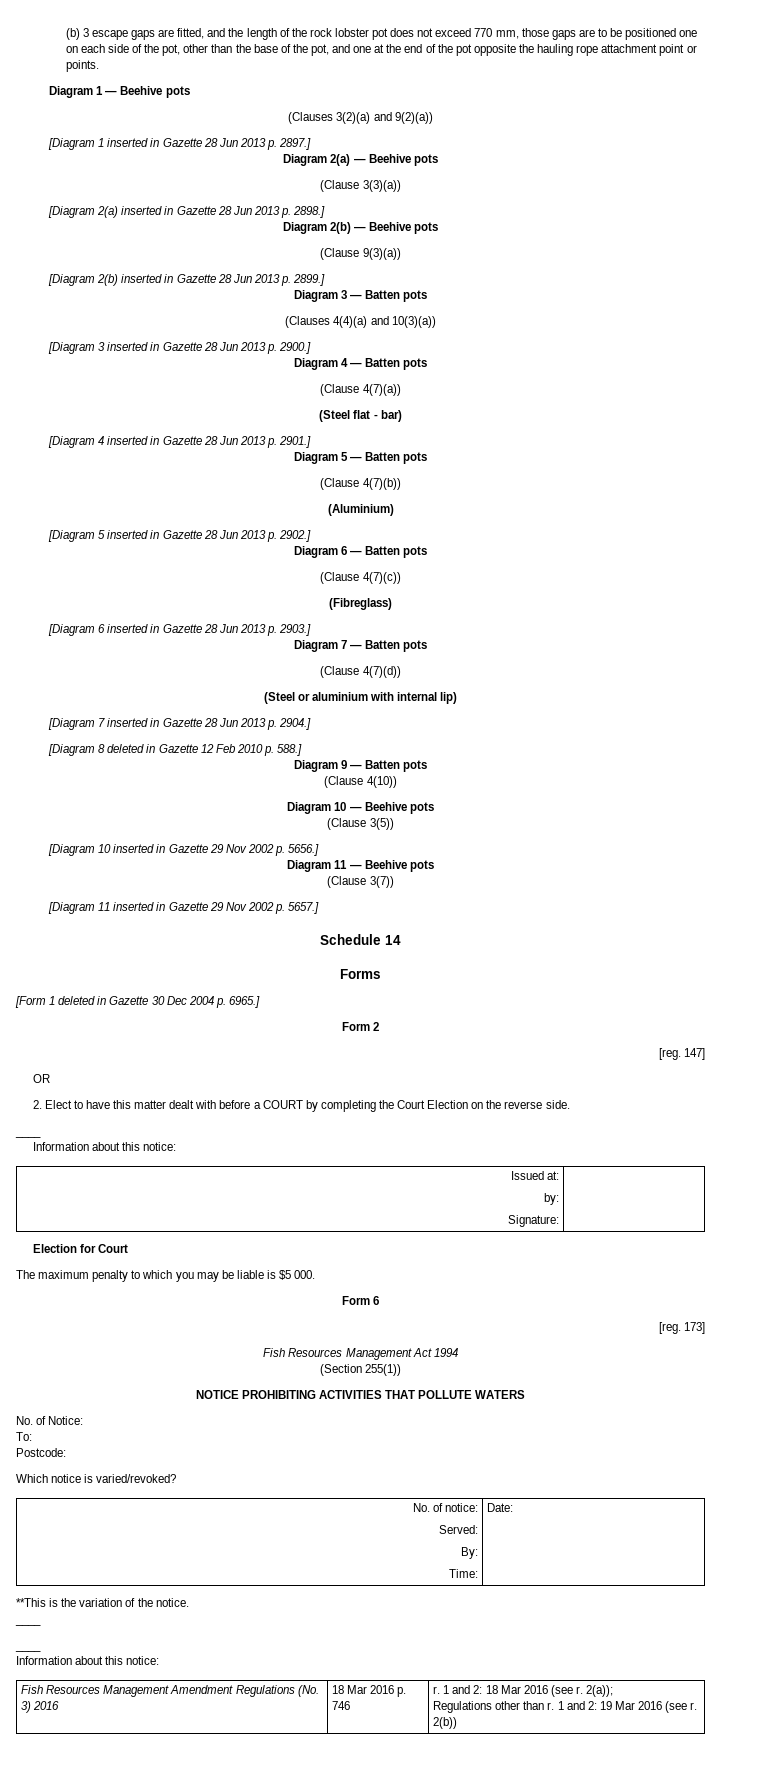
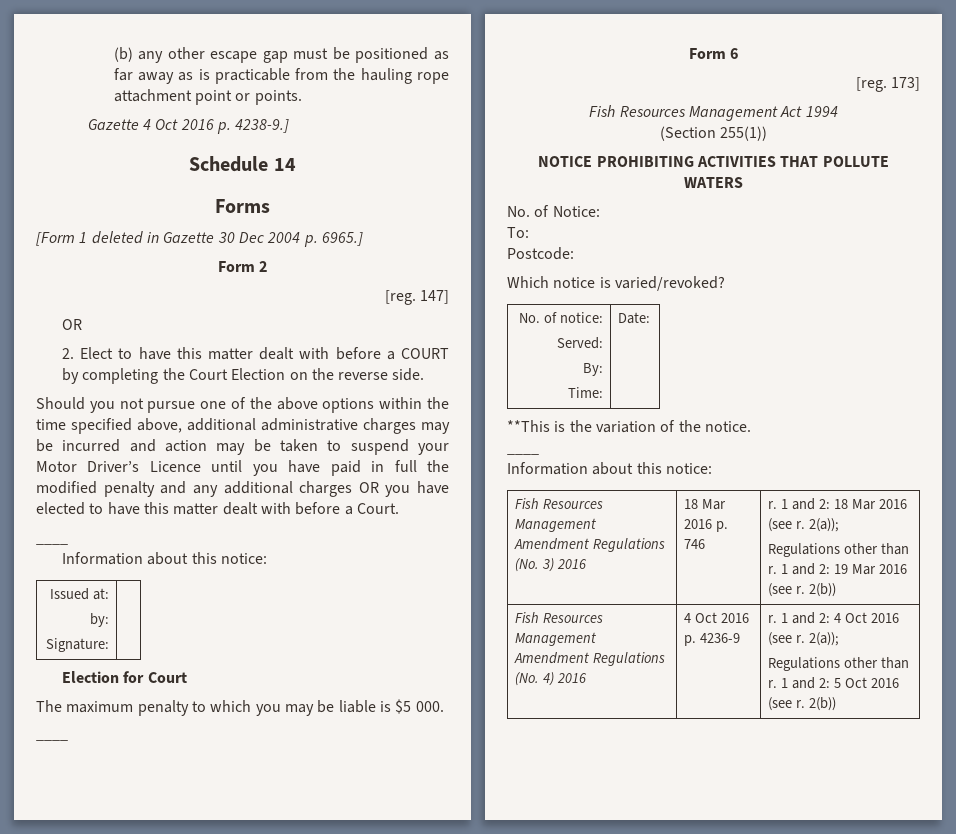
[82,28,698,40] [65,44,516,56] 3 escape gaps are fitted, and the length of the rock lobster pot does not exceed 770 mm, those gaps are to be positioned one on each side of the pot, other than the base of the pot, and one at the end of the pot opposite -> [138,47,449,63] [113,68,329,84] any other escape gap must be positioned as far away as is practicable from
[49,86,190,98] [288,112,433,124] [48,138,312,150] [283,154,438,166] [320,180,401,192] [48,206,326,218] [282,222,439,234] [320,248,401,260] [48,274,326,286] [293,290,428,302] [285,316,436,328] [48,342,312,354] [293,358,428,370] [320,384,401,396] [319,410,402,422] [48,436,312,448] [293,452,428,464] [320,478,401,490] [327,504,394,516] [48,530,312,542] [293,546,428,558] [320,572,401,584] [329,598,392,610] [48,624,312,636] [293,640,428,652] [320,666,401,678] [263,692,458,704] [48,718,312,730] [48,744,303,756] [293,760,428,772] [324,776,397,788] [287,802,434,814] [327,818,394,830] [48,844,320,856] [287,860,434,872] [327,876,394,888] [48,902,320,914] Diagram 1 — Beehive pots // (Clauses 3(2)(a) and 9(2)(a)) // [Diagram 1 inserted in Gazette 28 Jun 2013 p. 2897.] // Diagram 2(a) — Beehive pots // (Clause 3(3)(a)) // [Diagram 2(a) inserted in Gazette 28 Jun 2013 p. 2898.] // Diagram 2(b) — Beehive pots // (Clause 9(3)(a)) // [Diagram 2(b) inserted in Gazette 28 Jun 2013 p. 2899.] // Diagram 3 — Batten pots // (Clauses 4(4)(a) and 10(3)(a)) // [Diagram 3 inserted in Gazette 28 Jun 2013 p. 2900.] // Diagram 4 — Batten pots // (Clause 4(7)(a)) // (Steel flat - bar) // [Diagram 4 inserted in Gazette 28 Jun 2013 p. 2901.] // Diagram 5 — Batten pots // (Clause 4(7)(b)) // (Aluminium) // [Diagram 5 inserted in Gazette 28 Jun 2013 p. 2902.] // Diagram 6 — Batten pots // (Clause 4(7)(c)) // (Fibreglass) // [Diagram 6 inserted in Gazette 28 Jun 2013 p. 2903.] // Diagram 7 — Batten pots // (Clause 4(7)(d)) // (Steel or aluminium with internal lip) // [Diagram 7 inserted in Gazette 28 Jun 2013 p. 2904.] // [Diagram 8 deleted in Gazette 12 Feb 2010 p. 588.] // Diagram 9 — Batten pots // (Clause 4(10)) // Diagram 10 — Beehive pots // (Clause 3(5)) // [Diagram 10 inserted in Gazette 29 Nov 2002 p. 5656.] // Diagram 11 — Beehive pots // (Clause 3(7)) // [Diagram 11 inserted in Gazette 29 Nov 2002 p. 5657.] -> [87,119,290,134] Gazette 4 Oct 2016 p. 4238-9.]
(570, 1104) none -> [36,397,450,413] [36,418,450,434] [36,439,449,455] [36,460,450,476] [36,481,449,497] [36,502,399,515] // Should you not pursue one of the above options within the time specified above, additional administrative charges may be incurred and action may be taken to suspend your Motor Driver’s Licence until you have paid in full the modified penalty and any additional charges OR you have elected to have this matter dealt with before a Court.
(316, 1274) none -> [36,739,68,741] // ____
[15,1649,41,1652] // ____ -> (539, 454) none
(458, 1723) none -> [515,612,604,623] [515,632,597,646] [514,652,666,666] [515,672,587,686] [684,612,749,623] [684,633,741,646] [768,612,899,624] [768,632,839,646] [768,657,909,671] [768,677,899,689] [768,697,836,711] // Fish Resources Management Amendment Regulations (No. 4) 2016 | 4 Oct 2016 p. 4236-9 | r. 1 and 2: 4 Oct 2016 (see r. 2(a)); // Regulations other than r. 1 and 2: 5 Oct 2016 (see r. 2(b))

